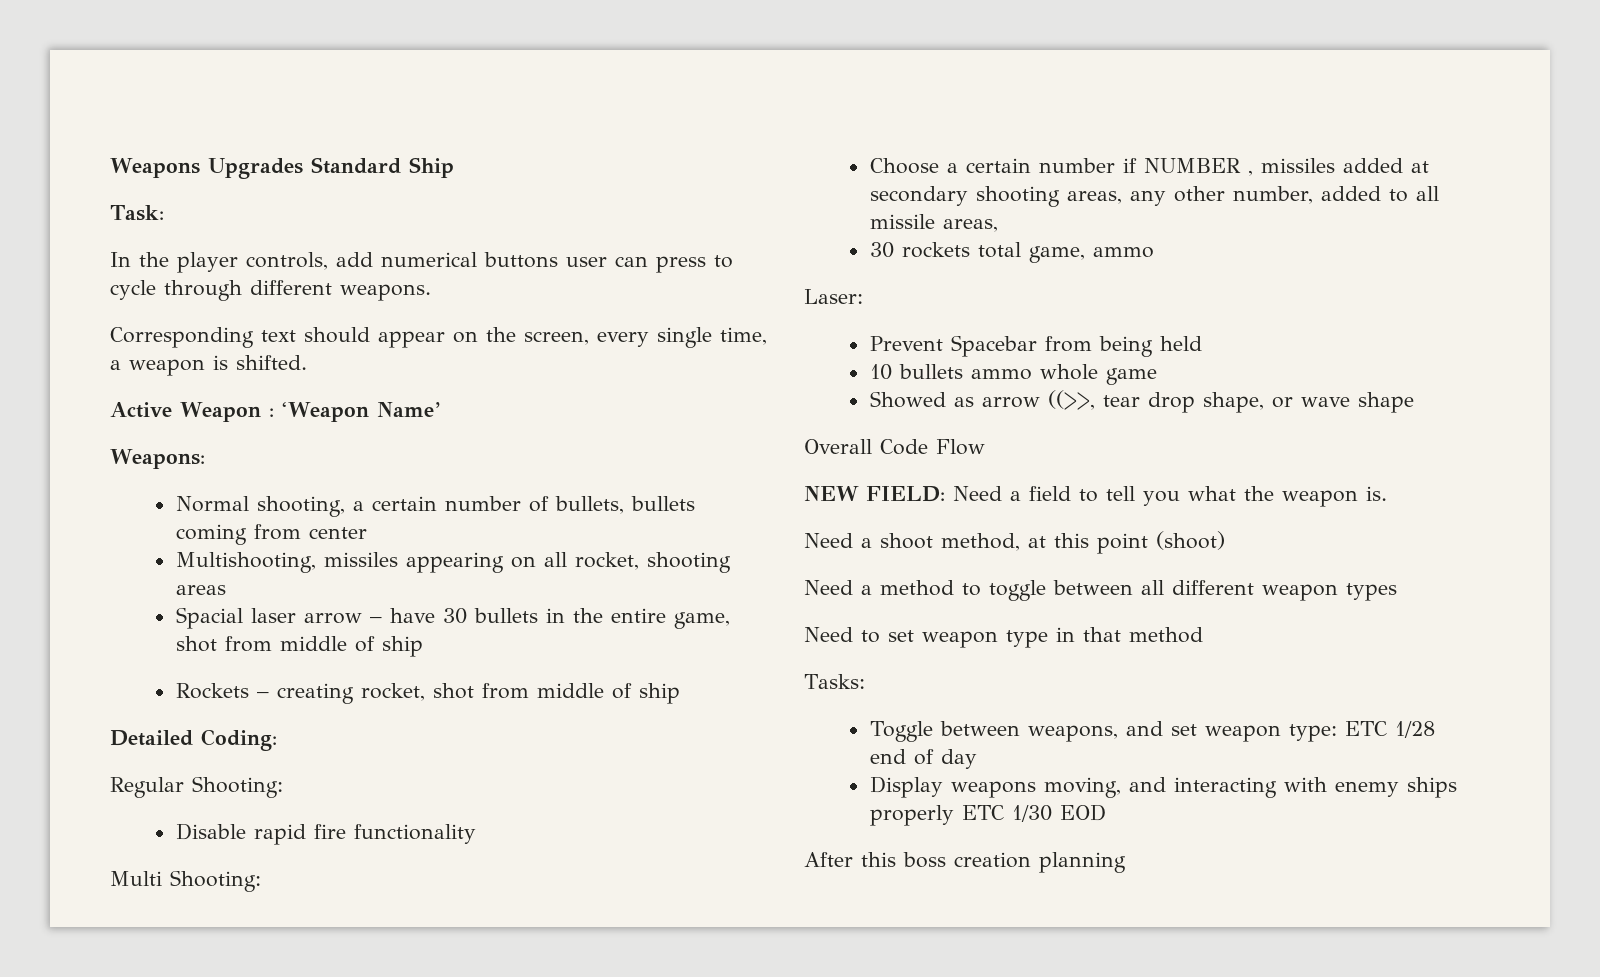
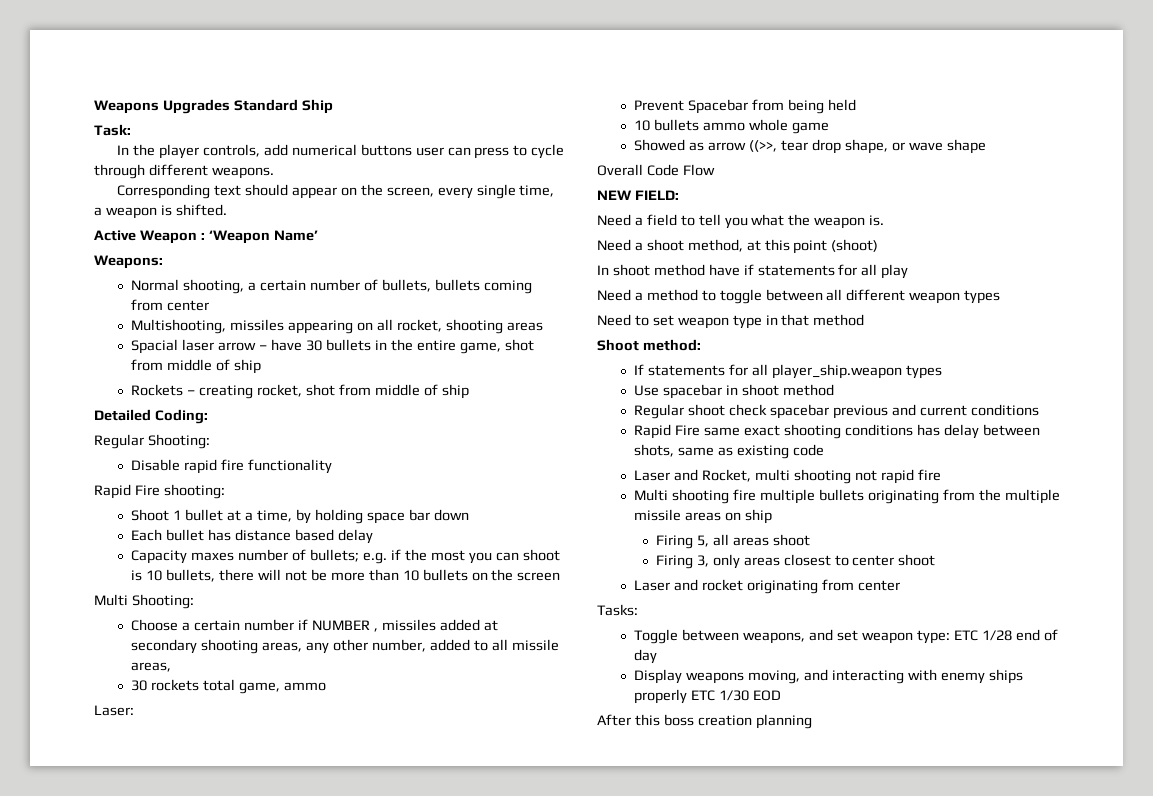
(476, 834) none -> [94,484,225,499] [131,509,469,524] [131,529,374,544] [131,549,560,564] [131,569,561,582] // Rapid Fire shooting: // Shoot 1 bullet at a time, by holding space bar down // Each bullet has distance based delay // Capacity maxes number of bullets; e.g. if the most you can shoot is 10 bullets, there will not be more than 10 bullets on the screen
(945, 494) none -> (679, 195) //
(1225, 540) none -> [597,264,909,279] // In shoot method have if statements for all play
(1203, 635) none -> [597,339,701,351] [634,364,943,379] [634,384,835,399] [634,404,1039,419] [634,424,1040,439] [634,444,825,459] [634,469,941,484] [634,489,1060,504] [634,509,773,524] [655,534,810,549] [655,554,936,569] [634,579,901,594] // Shoot method: // If statements for all player_ship.weapon types // Use spacebar in shoot method // Regular shoot check spacebar previous and current conditions // Rapid Fire same exact shooting conditions has delay between shots, same as existing code // Laser and Rocket, multi shooting not rapid fire // Multi shooting fire multiple bullets originating from the multiple missile areas on ship // Firing 5, all areas shoot // Firing 3, only areas closest to center shoot // Laser and rocket originating from center

